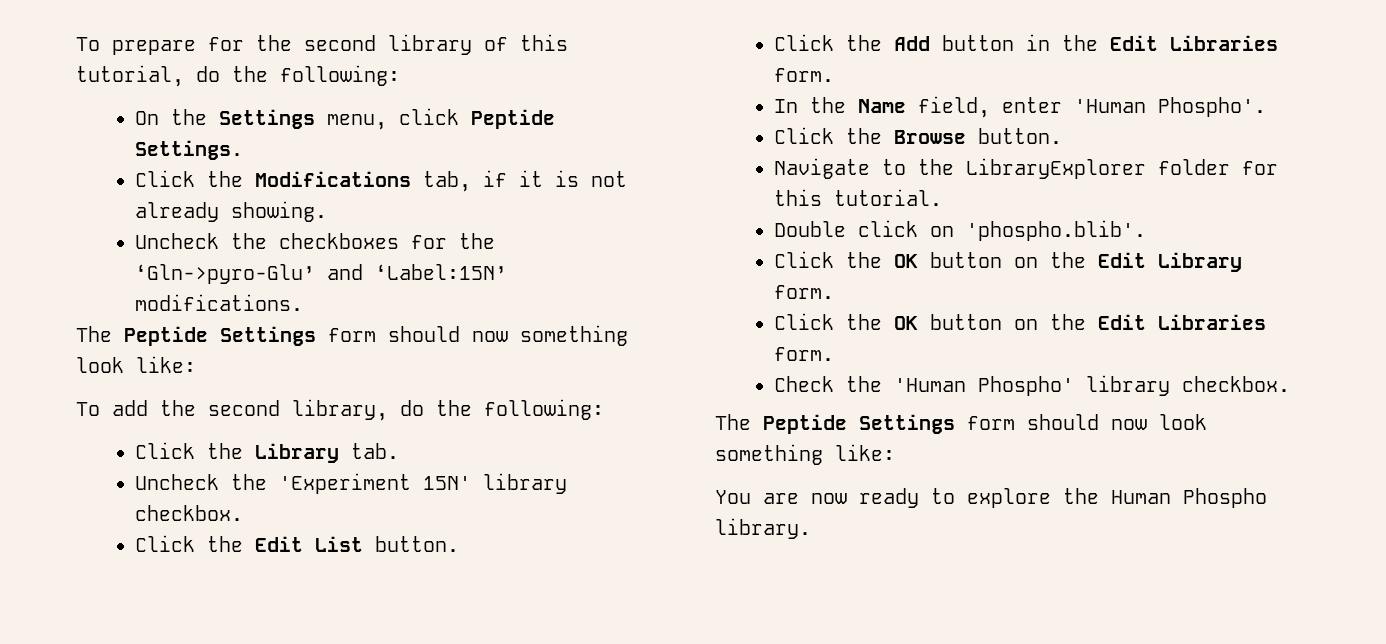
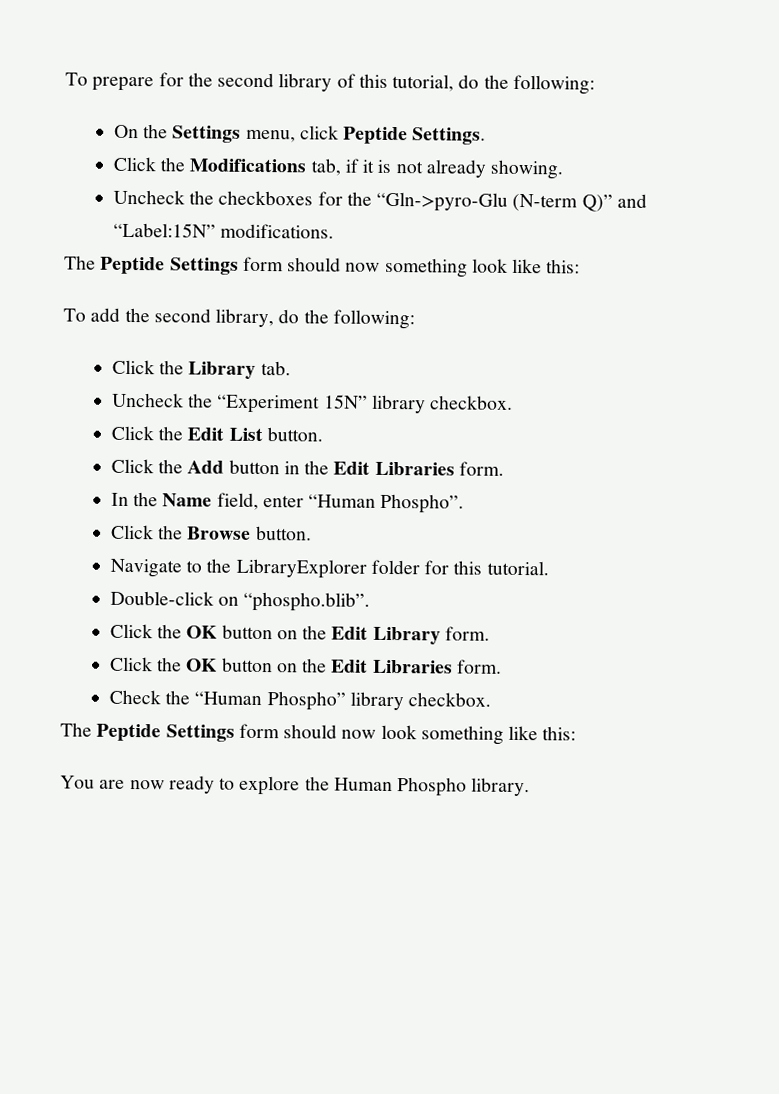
[135,264,508,284] ‘Gln->pyro-Glu’ and ‘Label:15N’ -> [376,191,647,212] [112,222,216,238] “Gln->pyro-Glu (N-term Q)” and “Label:15N”
[136,356,196,373] like: -> [512,258,581,274] like this:
[279,473,472,494] 'Experiment 15N' -> [217,394,368,414] “Experiment 15N”
[1074,97,1267,117] 'Human Phospho'. -> [308,493,465,514] “Human Phospho”.
[774,220,1147,241] Double click on 'phospho.blib'. -> [109,590,371,612] Double-click on “phospho.blib”.
[894,376,1075,396] 'Human Phospho' -> [194,691,346,711] “Human Phospho”
[835,444,895,461] like: -> [508,725,577,741] like this:

